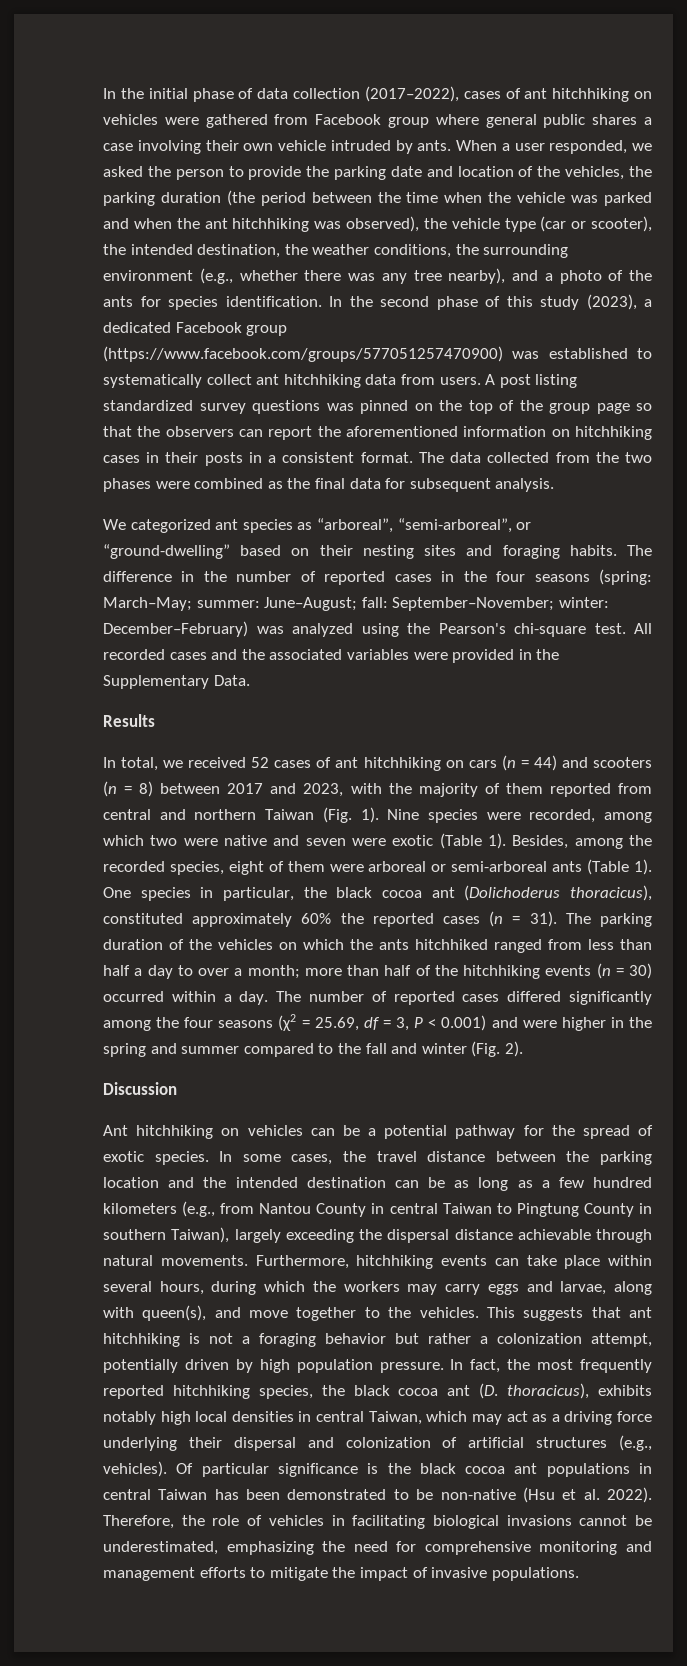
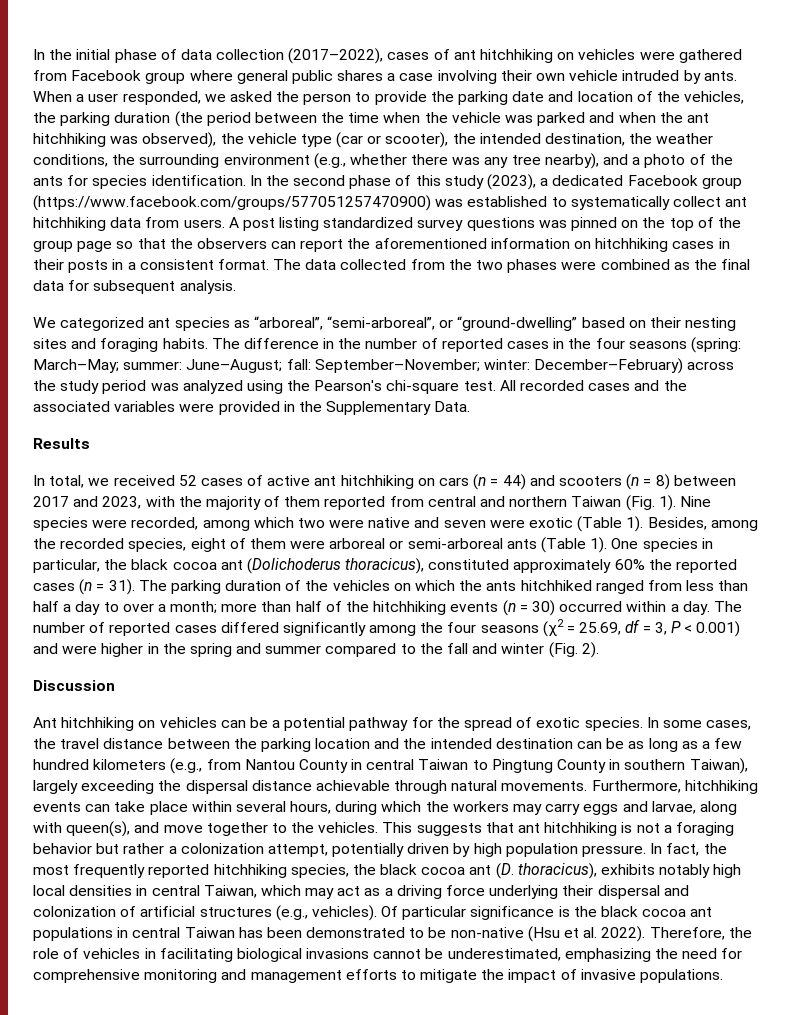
(248, 629) none -> [687,361,735,370] [33,380,147,394] across the study period
(332, 762) none -> [267,475,311,486] active

